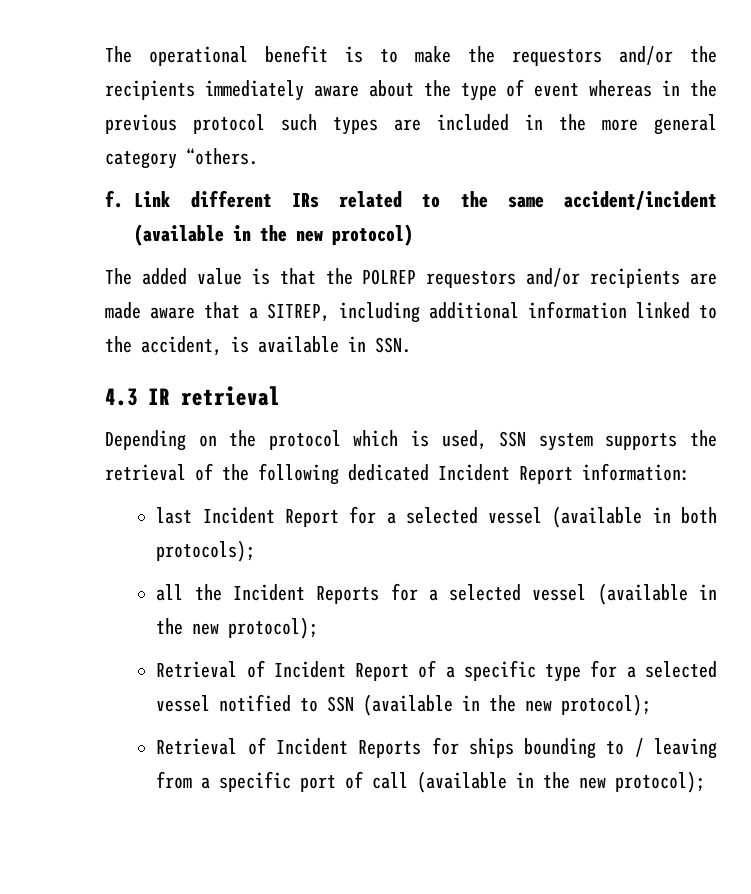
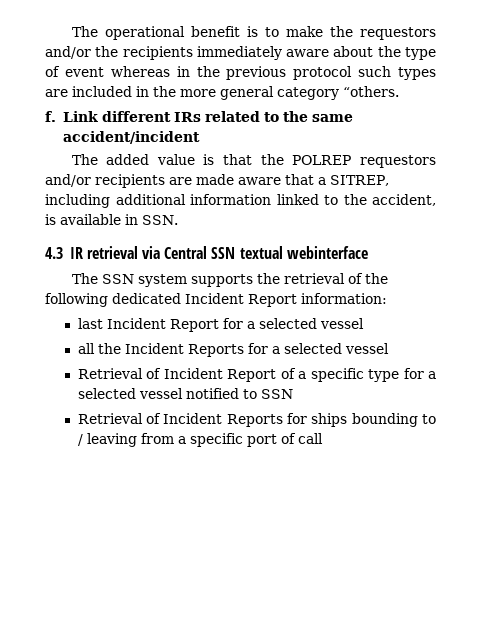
[134,224,414,246] (available in the new protocol) -> (200, 137) none
[105,430,487,451] // Depending on the protocol which is used, -> [142,246,368,259] [71,273,98,284] via Central SSN textual webinterface // The
[552,506,718,528] [156,540,256,562] (available in both protocols); -> (364, 323) none
[597,583,718,605] [156,617,319,639] (available in the new protocol); -> (389, 348) none
[363,694,652,716] (available in the new protocol); -> (293, 394) none
[417,771,706,793] (available in the new protocol); -> (323, 438) none

